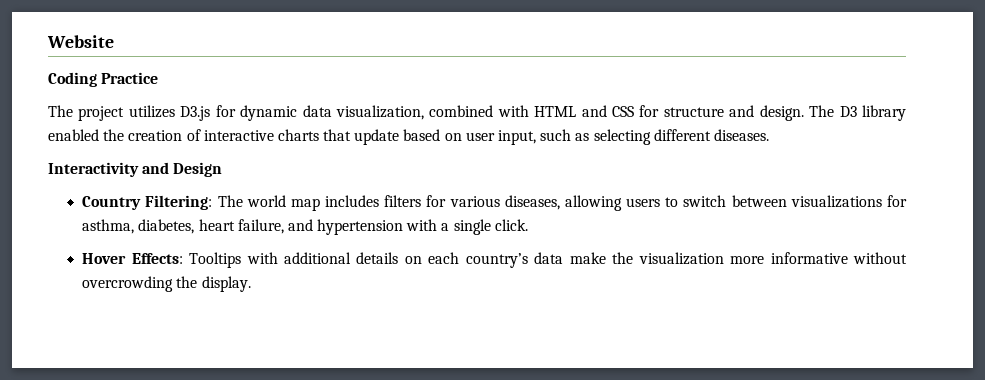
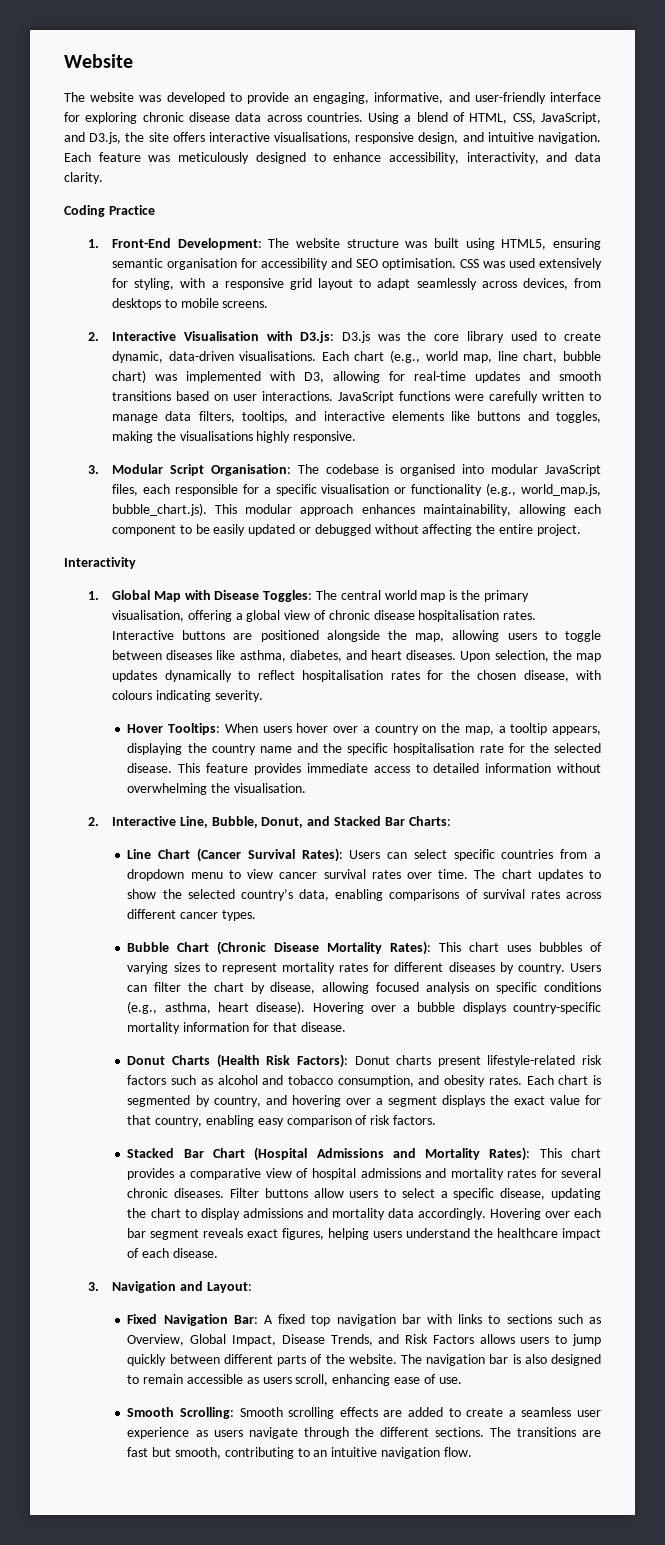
[48,72,159,87] [48,105,907,121] [48,129,769,145] [48,162,223,177] [82,195,908,211] [82,219,528,235] [82,252,907,268] [82,276,251,292] Coding Practice // The project utilizes D3.js for dynamic data visualization, combined with HTML and CSS for structure and design. The D3 library enabled the creation of interactive charts that update based on user input, such as selecting different diseases. // Interactivity and Design // Country Filtering: The world map includes filters for various diseases, allowing users to switch between visualizations for asthma, diabetes, heart failure, and hypertension with a single click. // Hover Effects: Tooltips with additional details on each country’s data make the visualization more informative without overcrowding the display. -> [64,92,601,104] [64,112,602,124] [64,132,601,144] [64,152,601,164] [64,172,103,184] [64,205,155,217] [88,238,601,250] [112,258,602,270] [112,278,601,290] [112,298,269,310] [88,331,601,343] [112,350,601,363] [112,370,601,383] [112,391,601,403] [112,411,601,423] [112,431,357,443] [88,464,601,476] [112,483,601,496] [112,503,601,516] [112,524,581,536] [64,557,136,569] [88,590,529,602] [112,610,537,622] [112,630,601,642] [112,650,601,662] [112,670,601,682] [112,690,263,702] [127,723,602,735] [127,743,601,755] [127,763,601,775] [127,783,307,795] [88,816,451,828] [127,848,601,862] [127,869,601,881] [127,889,601,901] [127,909,257,921] [127,941,603,955] [127,962,602,974] [127,982,601,994] [127,1001,601,1014] [127,1022,346,1034] [127,1054,603,1068] [127,1075,601,1087] [127,1095,601,1107] [127,1115,436,1127] [127,1147,601,1161] [127,1168,601,1180] [127,1188,601,1200] [127,1208,601,1220] [127,1228,601,1240] [127,1248,219,1258] [88,1281,252,1293] [127,1314,601,1326] [127,1334,601,1346] [127,1354,601,1366] [127,1374,462,1386] [127,1407,601,1419] [127,1427,601,1439] [127,1447,472,1459] The website was developed to provide an engaging, informative, and user-friendly interface for exploring chronic disease data across countries. Using a blend of HTML, CSS, JavaScript, and D3.js, the site offers interactive visualisations, responsive design, and intuitive navigation. Each feature was meticulously designed to enhance accessibility, interactivity, and data clarity. // Coding Practice // 1. Front-End Development: The website structure was built using HTML5, ensuring semantic organisation for accessibility and SEO optimisation. CSS was used extensively for styling, with a responsive grid layout to adapt seamlessly across devices, from desktops to mobile screens. // 2. Interactive Visualisation with D3.js: D3.js was the core library used to create dynamic, data-driven visualisations. Each chart (e.g., world map, line chart, bubble chart) was implemented with D3, allowing for real-time updates and smooth transitions based on user interactions. JavaScript functions were carefully written to manage data filters, tooltips, and interactive elements like buttons and toggles, making the visualisations highly responsive. // 3. Modular Script Organisation: The codebase is organised into modular JavaScript files, each responsible for a specific visualisation or functionality (e.g., world_map.js, bubble_chart.js). This modular approach enhances maintainability, allowing each component to be easily updated or debugged without affecting the entire project. // Interactivity // 1. Global Map with Disease Toggles: The central world map is the primary visualisation, offering a global view of chronic disease hospitalisation rates. Interactive buttons are positioned alongside the map, allowing users to toggle between diseases like asthma, diabetes, and heart diseases. Upon selection, the map updates dynamically to reflect hospitalisation rates for the chosen disease, with colours indicating severity. // Hover Tooltips: When users hover over a country on the map, a tooltip appears, displaying the country name and the specific hospitalisation rate for the selected disease. This feature provides immediate access to detailed information without overwhelming the visualisation. // 2. Interactive Line, Bubble, Donut, and Stacked Bar Charts: // Line Chart (Cancer Survival Rates): Users can select specific countries from a dropdown menu to view cancer survival rates over time. The chart updates to show the selected country’s data, enabling comparisons of survival rates across different cancer types. // Bubble Chart (Chronic Disease Mortality Rates): This chart uses bubbles of varying sizes to represent mortality rates for different diseases by country. Users can filter the chart by disease, allowing focused analysis on specific conditions (e.g., asthma, heart disease). Hovering over a bubble displays country-specific mortality information for that disease. // Donut Charts (Health Risk Factors): Donut charts present lifestyle-related risk factors such as alcohol and tobacco consumption, and obesity rates. Each chart is segmented by country, and hovering over a segment displays the exact value for that country, enabling easy comparison of risk factors. // Stacked Bar Chart (Hospital Admissions and Mortality Rates): This chart provides a comparative view of hospital admissions and mortality rates for several chronic diseases. Filter buttons allow users to select a specific disease, updating the chart to display admissions and mortality data accordingly. Hovering over each bar segment reveals exact figures, helping users understand the healthcare impact of each disease. // 3. Navigation and Layout: // Fixed Navigation Bar: A fixed top navigation bar with links to sections such as Overview, Global Impact, Disease Trends, and Risk Factors allows users to jump quickly between different parts of the website. The navigation bar is also designed to remain accessible as users scroll, enhancing ease of use. // Smooth Scrolling: Smooth scrolling effects are added to create a seamless user experience as users navigate through the different sections. The transitions are fast but smooth, contributing to an intuitive navigation flow.

